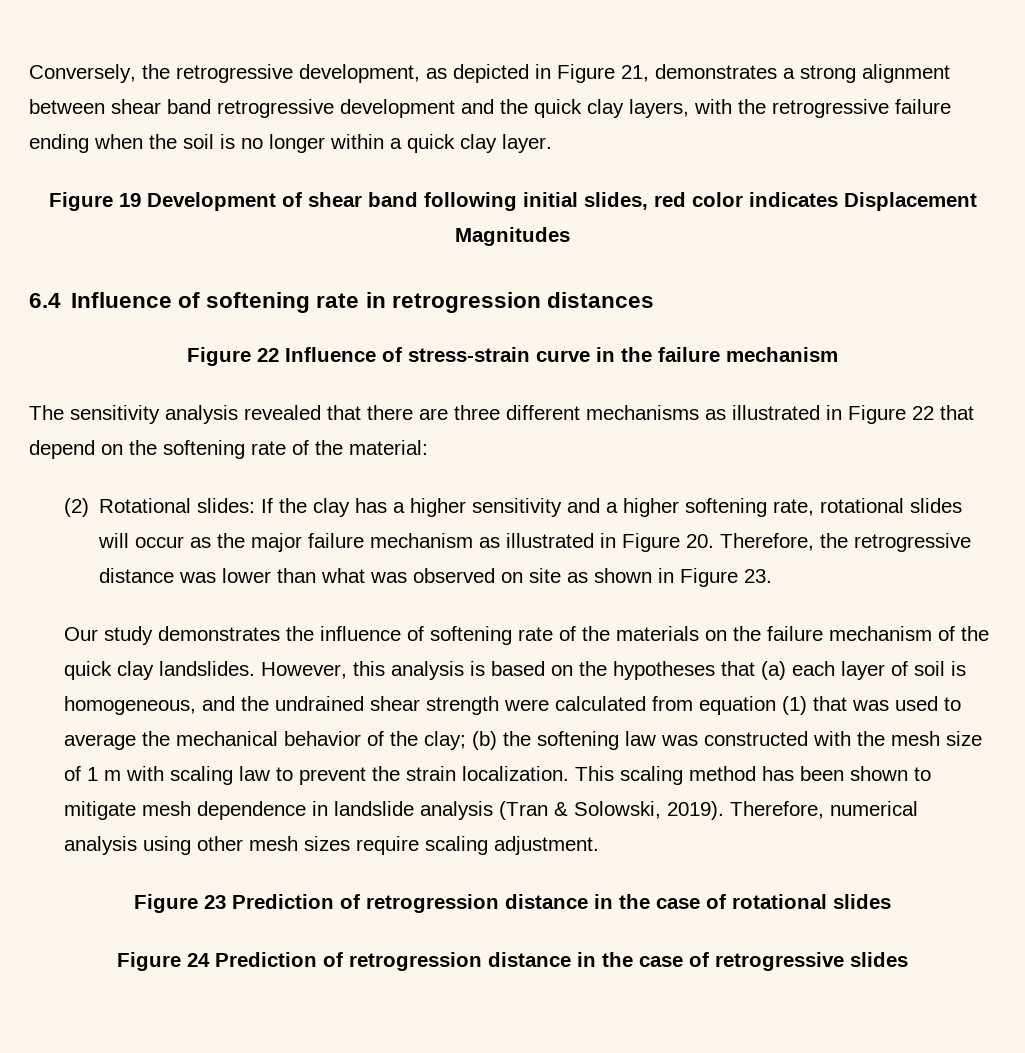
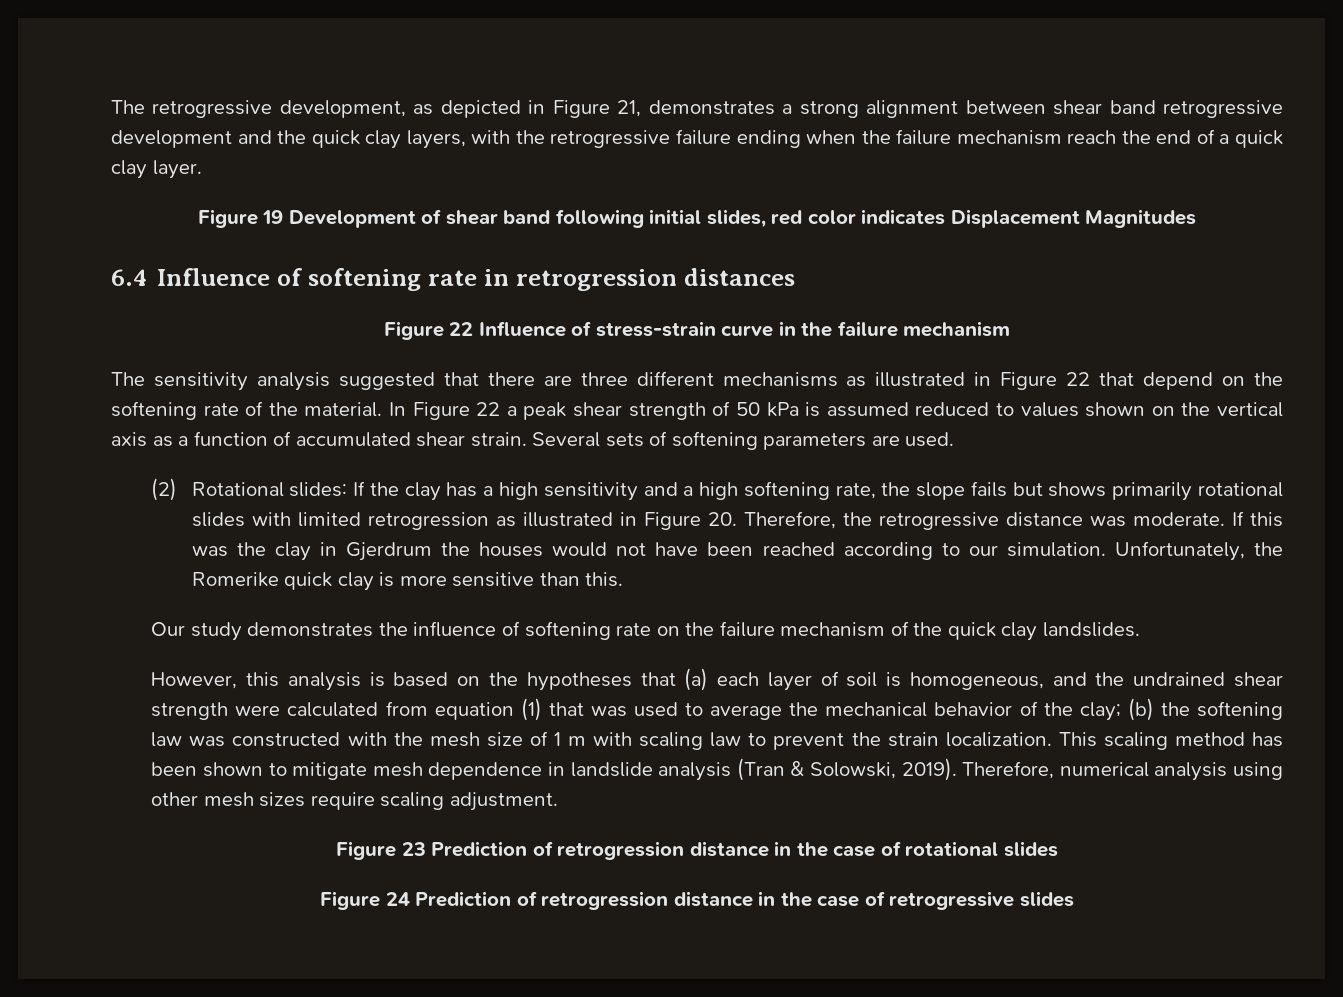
[29,64,170,83] Conversely, the -> [111,100,145,114] The
[183,134,384,153] soil is no longer within -> [896,129,1215,145] failure mechanism reach the end of
[244,405,321,420] revealed -> [338,372,435,390] suggested
[349,440,428,455] material: -> [304,401,1283,420] [111,431,955,450] material. In Figure 22 a peak shear strength of 50 kPa is assumed reduced to values shown on the vertical axis as a function of accumulated shear strain. Several sets of softening parameters are used.
[410,498,467,517] higher -> [499,482,539,500] high
[623,498,680,517] higher -> [699,482,739,500] high
[820,498,963,513] [98,533,474,552] rotational slides will occur as the major failure mechanism -> [881,481,1284,501] [191,512,489,530] the slope fails but shows primarily rotational slides with limited retrogression
[222,568,773,587] lower than what was observed on site as shown in Figure 23. -> [1132,511,1283,527] [191,541,1283,561] [191,572,624,591] moderate. If this was the clay in Gjerdrum the houses would not have been reached according to our simulation. Unfortunately, the Romerike quick clay is more sensitive than this.
[559,626,700,641] of the materials -> (652, 629) none
(256, 668) none -> (1140, 629) //

